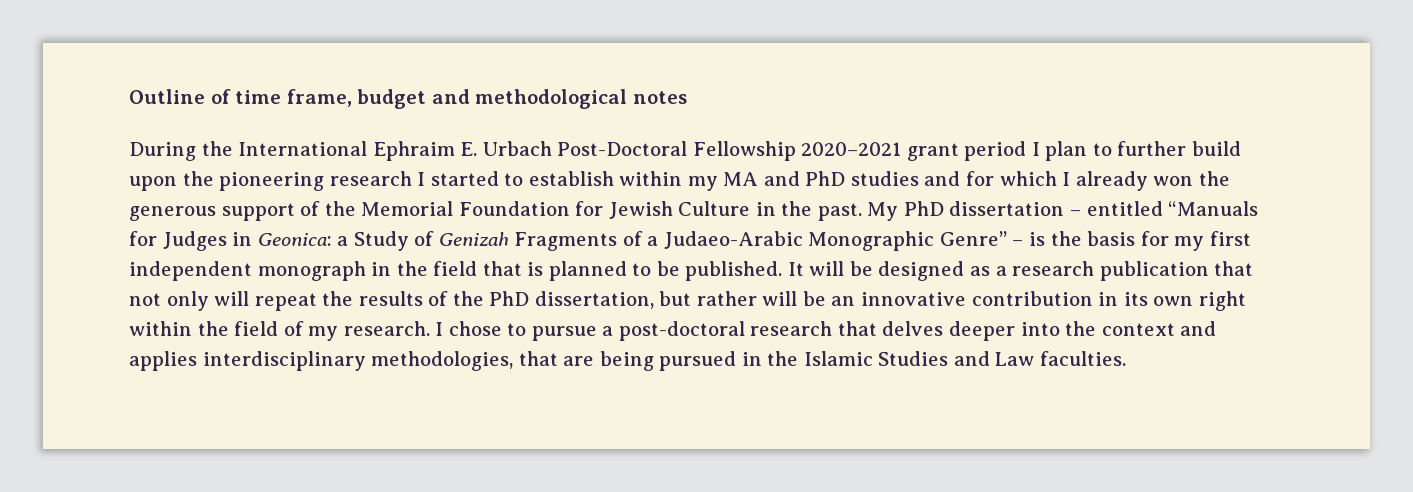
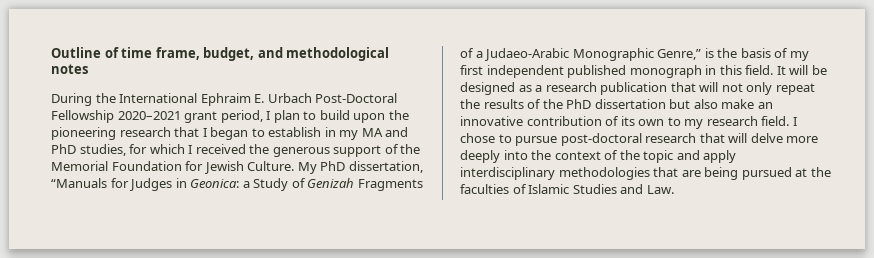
[357,89,427,109] budget -> [203,47,255,61] budget,
[964,141,1027,161] period -> [220,110,263,123] period,
[1117,141,1187,156] further -> (317, 115) none
[417,171,499,186] I started -> [174,127,249,140] that I began
[619,171,683,186] within -> [324,127,336,137] in
[850,171,961,186] studies and -> [79,144,126,156] studies,
[1075,171,1194,191] already won -> [195,144,246,154] received
[678,201,1163,221] Culture in the past. My PhD dissertation – entitled -> [247,161,423,174] Culture. My PhD dissertation,
[939,231,1024,246] Genre” – -> [657,49,702,60] Genre,”
[1140,231,1169,246] for -> [774,48,789,58] of
(252, 271) none -> [567,65,627,78] published
[396,261,783,281] the field that is planned to be published. -> [719,65,774,75] this field.
(1254, 268) none -> [699,82,719,92] will
[214,291,250,306] will -> (773, 88) none
[534,291,826,309] dissertation, but rather will be -> [594,99,755,109] dissertation but also make
[1098,292,1119,306] in -> [605,116,620,126] of
[1198,291,1246,311] [129,321,430,341] right within the field of my research. -> [667,116,790,129] to my research field.
[602,326,614,336] a -> (558, 141) none
[882,321,1217,341] [129,351,799,371] delves deeper into the context and applies interdisciplinary methodologies, that are being pursued in the -> [728,133,819,143] [460,150,737,163] [460,167,831,180] [460,184,527,194] will delve more deeply into the context of the topic and apply interdisciplinary methodologies that are being pursued at the faculties of
[995,351,1126,366] Law faculties. -> [646,185,674,194] Law.

